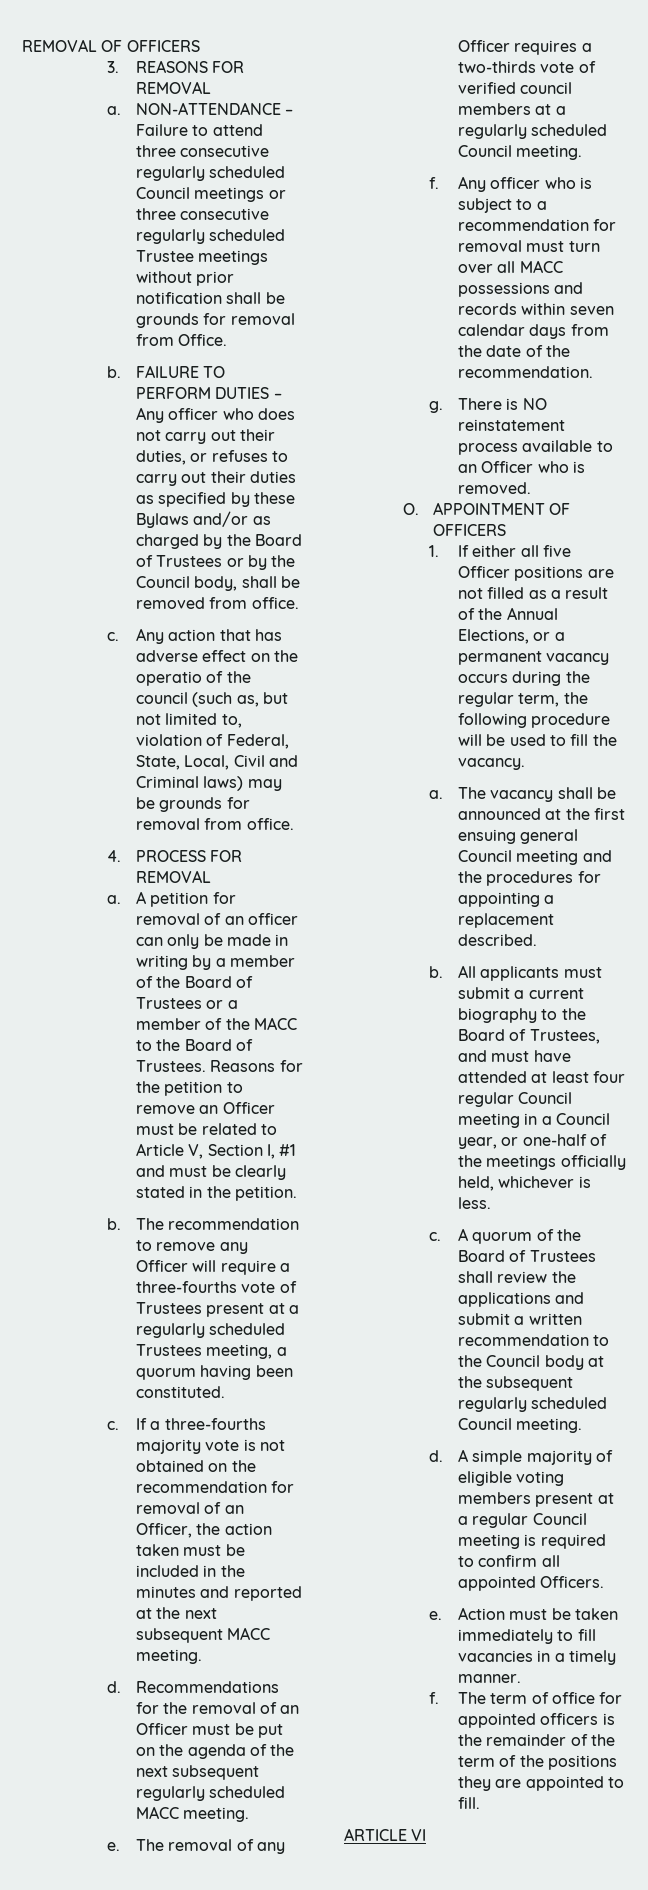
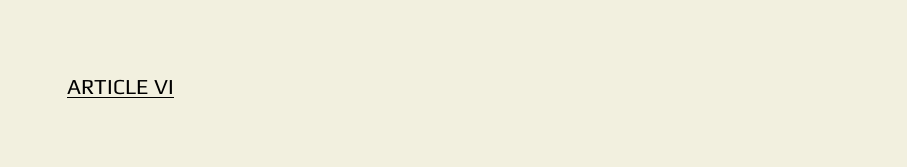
[22,39,200,52] [106,60,245,73] [136,81,212,94] [106,102,294,115] [136,124,263,136] [136,145,270,157] [136,166,286,181] [136,187,286,202] [136,208,270,220] [136,229,286,244] [136,250,269,265] [136,271,235,286] [136,292,285,304] [136,313,295,328] [136,334,228,346] [106,365,226,378] [136,387,282,399] [136,407,296,423] [136,429,276,444] [136,450,289,465] [136,471,297,486] [136,492,296,507] [136,511,271,528] [136,534,303,549] [136,555,296,570] [136,576,301,591] [136,597,299,609] [106,628,283,644] [136,650,299,662] [136,671,251,686] [136,692,289,707] [136,713,242,728] [136,734,289,749] [136,755,299,770] [136,776,282,791] [136,797,250,812] [136,818,294,830] [106,850,243,862] [136,870,212,883] [106,891,236,907] [136,913,299,925] [136,934,289,949] [136,955,296,970] [136,976,254,988] [136,997,238,1009] [136,1017,298,1030] [136,1039,254,1051] [136,1060,303,1072] [136,1081,243,1096] [136,1102,275,1114] [136,1123,278,1135] [136,1143,297,1159] [136,1165,287,1180] [136,1186,298,1201] [106,1218,300,1230] [136,1240,248,1254] [136,1260,291,1275] [136,1281,297,1293] [136,1302,300,1317] [136,1323,286,1338] [136,1344,287,1359] [136,1365,293,1380] [136,1386,226,1398] [106,1418,266,1430] [136,1439,286,1454] [136,1460,256,1472] [136,1481,295,1493] [136,1502,244,1514] [136,1523,272,1538] [136,1544,245,1556] [136,1565,245,1577] [136,1586,302,1601] [136,1607,217,1619] [136,1627,271,1643] [136,1649,203,1664] [106,1681,280,1693] [136,1702,300,1714] [136,1723,284,1738] [136,1744,295,1759] [136,1765,260,1780] [136,1786,286,1801] [136,1806,250,1822] [106,1839,286,1854] [458,40,592,55] [458,61,596,73] [458,82,573,94] [458,103,566,115] [458,124,608,139] [458,145,583,160] [428,176,593,192] [458,198,547,213] [458,219,617,231] [458,240,600,252] [458,260,563,273] [458,282,584,297] [458,303,614,315] [458,324,609,339] [458,345,571,357] [458,366,594,378] [428,398,547,413] [458,419,566,431] [458,440,613,455] [458,461,586,473] [458,482,532,494] [403,502,570,515] [432,524,506,536] [428,545,572,557] [458,566,614,581] [458,587,609,599] [458,607,558,620] [458,629,565,644] [458,651,610,665] [458,671,590,686] [458,692,588,707] [458,713,611,728] [458,734,617,746] [458,758,526,770] [428,787,617,802] [458,808,626,820] [458,829,579,844] [458,850,612,865] [458,871,601,886] [458,892,555,907] [458,913,555,928] [458,934,538,946] [428,965,602,981] [458,987,584,999] [458,1008,586,1023] [458,1029,600,1044] [458,1050,571,1062] [458,1071,626,1083] [458,1092,573,1107] [458,1113,611,1128] [458,1134,608,1149] [458,1155,626,1170] [458,1176,591,1191] [458,1197,492,1209] [428,1228,582,1244] [458,1250,596,1262] [458,1271,576,1283] [458,1292,585,1307] [458,1313,582,1325] [458,1334,610,1346] [458,1355,605,1370] [458,1376,574,1391] [458,1397,608,1412] [458,1418,583,1433] [428,1449,614,1465] [458,1471,565,1486] [458,1492,614,1507] [458,1513,587,1528] [458,1534,606,1549] [458,1555,560,1567] [458,1576,605,1591] [428,1607,619,1620] [458,1629,596,1644] [458,1650,617,1665] [458,1674,522,1683] [428,1692,623,1704] [458,1713,615,1728] [458,1734,616,1746] [458,1755,618,1770] [458,1776,625,1791] [458,1797,481,1809] REMOVAL OF OFFICERS // 3. REASONS FOR REMOVAL // a. NON-ATTENDANCE – Failure to attend three consecutive regularly scheduled Council meetings or three consecutive regularly scheduled Trustee meetings without prior notification shall be grounds for removal from Office. // b. FAILURE TO PERFORM DUTIES – Any officer who does not carry out their duties, or refuses to carry out their duties as specified by these Bylaws and/or as charged by the Board of Trustees or by the Council body, shall be removed from office. // c. Any action that has adverse effect on the operatio of the council (such as, but not limited to, violation of Federal, State, Local, Civil and Criminal laws) may be grounds for removal from office. // 4. PROCESS FOR REMOVAL // a. A petition for removal of an officer can only be made in writing by a member of the Board of Trustees or a member of the MACC to the Board of Trustees. Reasons for the petition to remove an Officer must be related to Article V, Section I, #1 and must be clearly stated in the petition. // b. The recommendation to remove any Officer will require a three-fourths vote of Trustees present at a regularly scheduled Trustees meeting, a quorum having been constituted. // c. If a three-fourths majority vote is not obtained on the recommendation for removal of an Officer, the action taken must be included in the minutes and reported at the next subsequent MACC meeting. // d. Recommendations for the removal of an Officer must be put on the agenda of the next subsequent regularly scheduled MACC meeting. // e. The removal of any Officer requires a two-thirds vote of verified council members at a regularly scheduled Council meeting. // f. Any officer who is subject to a recommendation for removal must turn over all MACC possessions and records within seven calendar days from the date of the recommendation. // g. There is NO reinstatement process available to an Officer who is removed. // O. APPOINTMENT OF OFFICERS // 1. If either all five Officer positions are not filled as a result of the Annual Elections, or a permanent vacancy occurs during the regular term, the following procedure will be used to fill the vacancy. // a. The vacancy shall be announced at the first ensuing general Council meeting and the procedures for appointing a replacement described. // b. All applicants must submit a current biography to the Board of Trustees, and must have attended at least four regular Council meeting in a Council year, or one-half of the meetings officially held, whichever is less. // c. A quorum of the Board of Trustees shall review the applications and submit a written recommendation to the Council body at the subsequent regularly scheduled Council meeting. // d. A simple majority of eligible voting members present at a regular Council meeting is required to confirm all appointed Officers. // e. Action must be taken immediately to fill vacancies in a timely manner. // f. The term of office for appointed officers is the remainder of the term of the positions they are appointed to fill. // -> (67, 87) none

